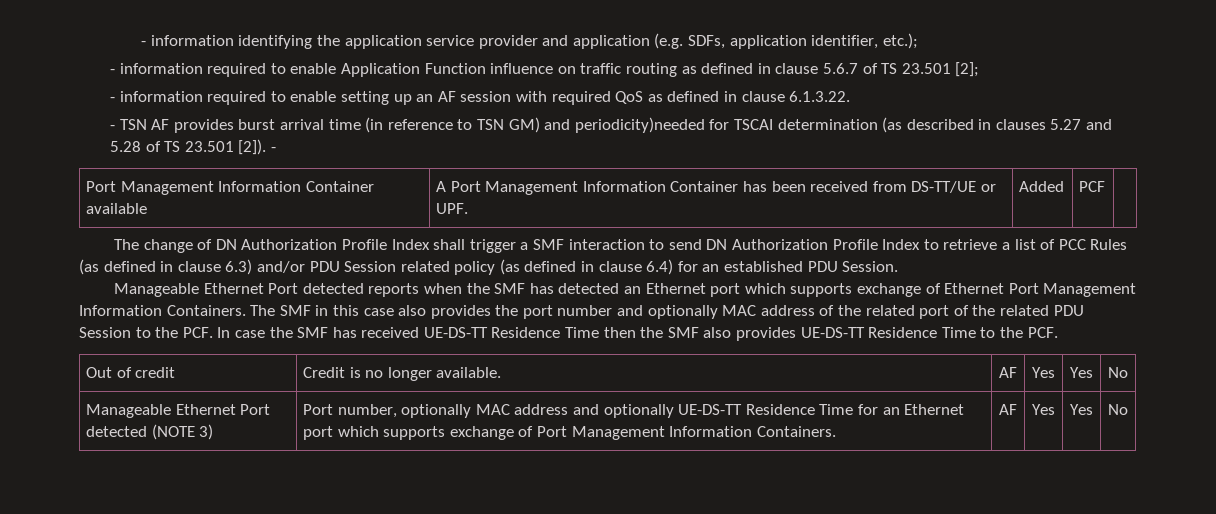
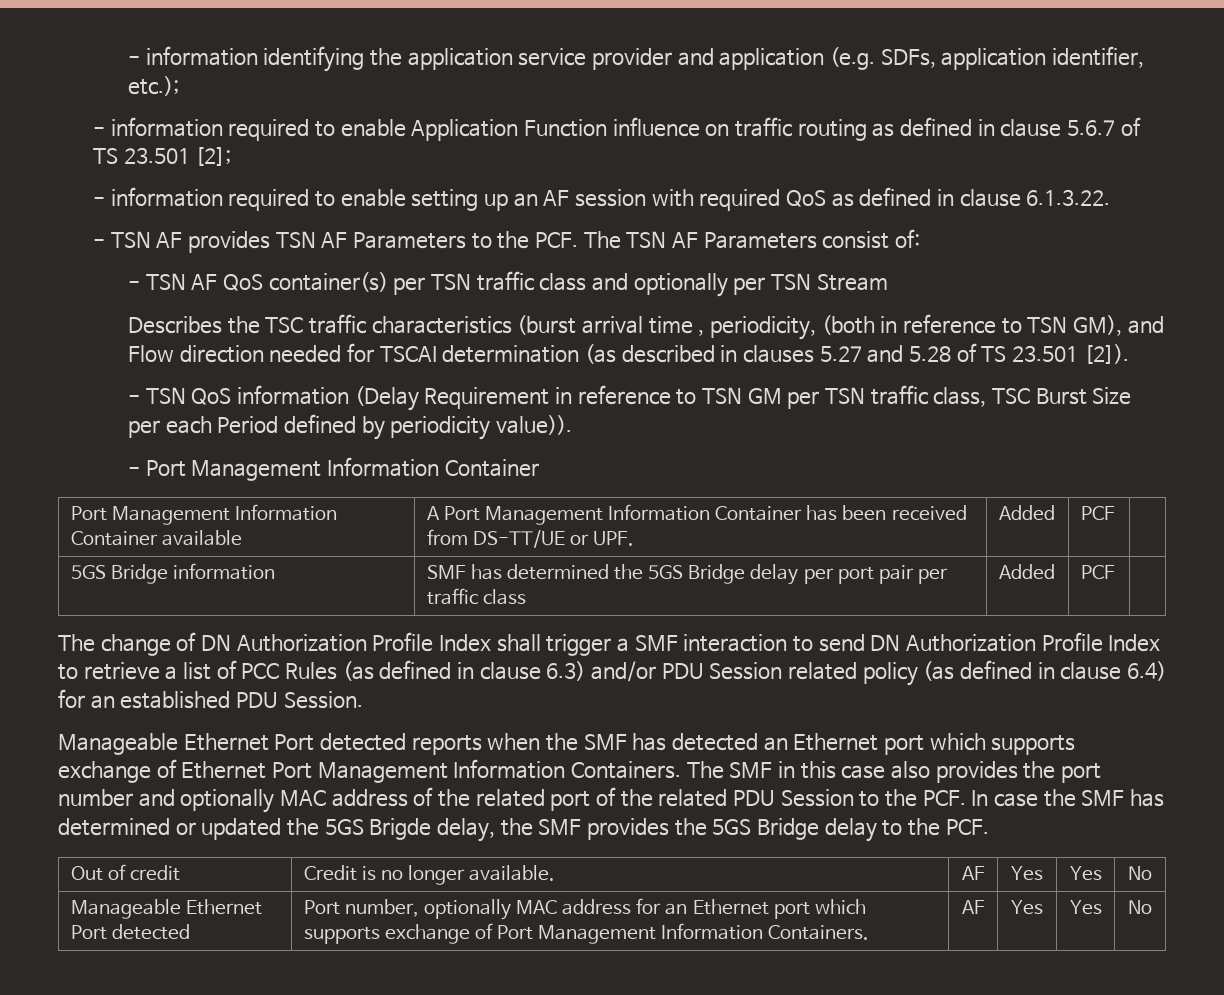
[238,117,705,133] burst arrival time (in reference to TSN GM) and periodicity)needed -> [275,229,921,249] [128,271,888,297] [128,314,1164,340] [128,345,342,363] TSN AF Parameters to the PCF. The TSN AF Parameters consist of: // - TSN AF QoS container(s) per TSN traffic class and optionally per TSN Stream // Describes the TSC traffic characteristics (burst arrival time , periodicity, (both in reference to TSN GM), and Flow direction needed
[271,147,277,152] - -> [128,385,1132,411] [128,414,573,440] [128,457,539,481] // - TSN QoS information (Delay Requirement in reference to TSN GM per TSN traffic class, TSC Burst Size per each Period defined by periodicity value)). // - Port Management Information Container
(1106, 186) none -> [70,563,275,584] [426,564,949,585] [426,588,526,605] [998,564,1055,580] [1080,565,1115,579] // 5GS Bridge information | SMF has determined the 5GS Bridge delay per port pair per traffic class | Added | PCF |
[361,327,976,341] received UE-DS-TT Residence Time then the SMF also provides UE-DS-TT Residence Time -> [58,818,877,842] determined or updated the 5GS Brigde delay, the SMF provides the 5GS Bridge delay
[151,424,214,440] (NOTE 3) -> (190, 932) none
[572,404,854,418] and optionally UE-DS-TT Residence Time -> (632, 907) none

